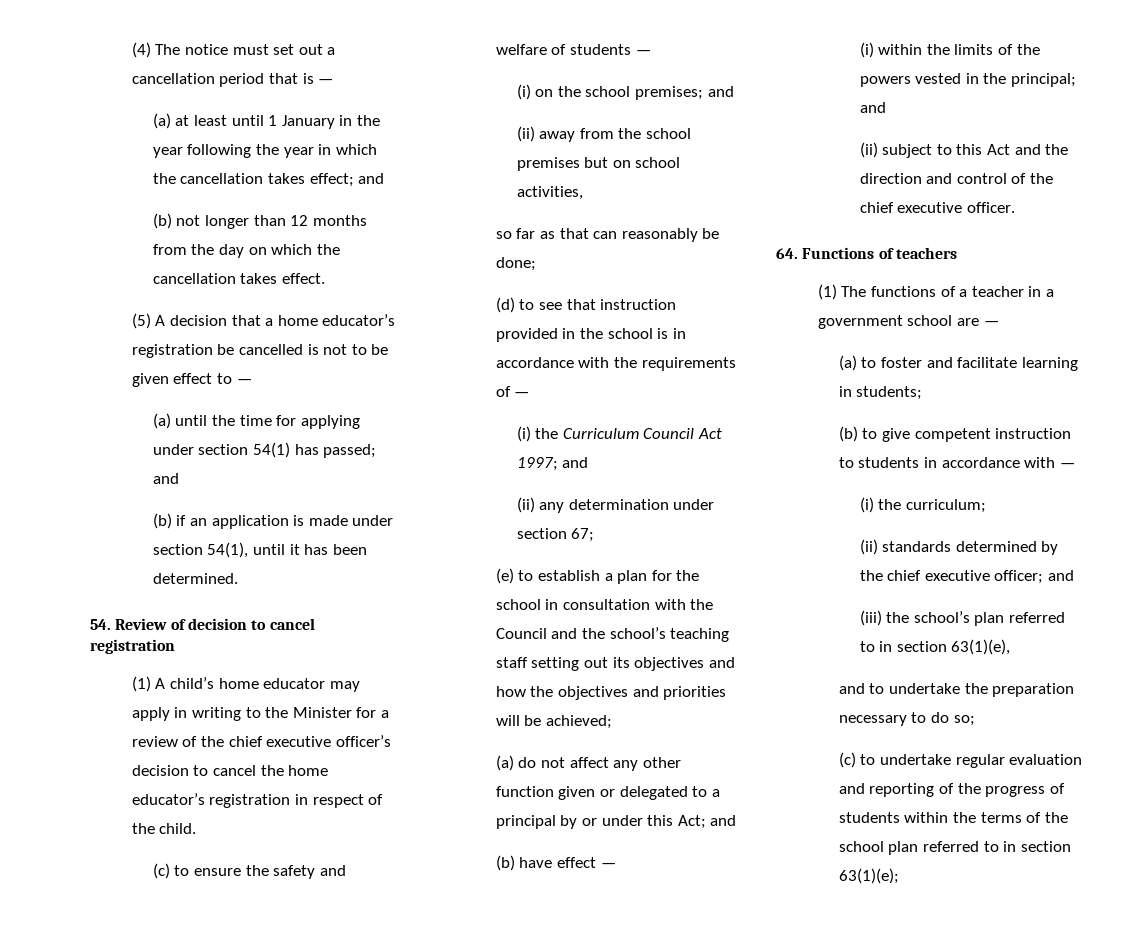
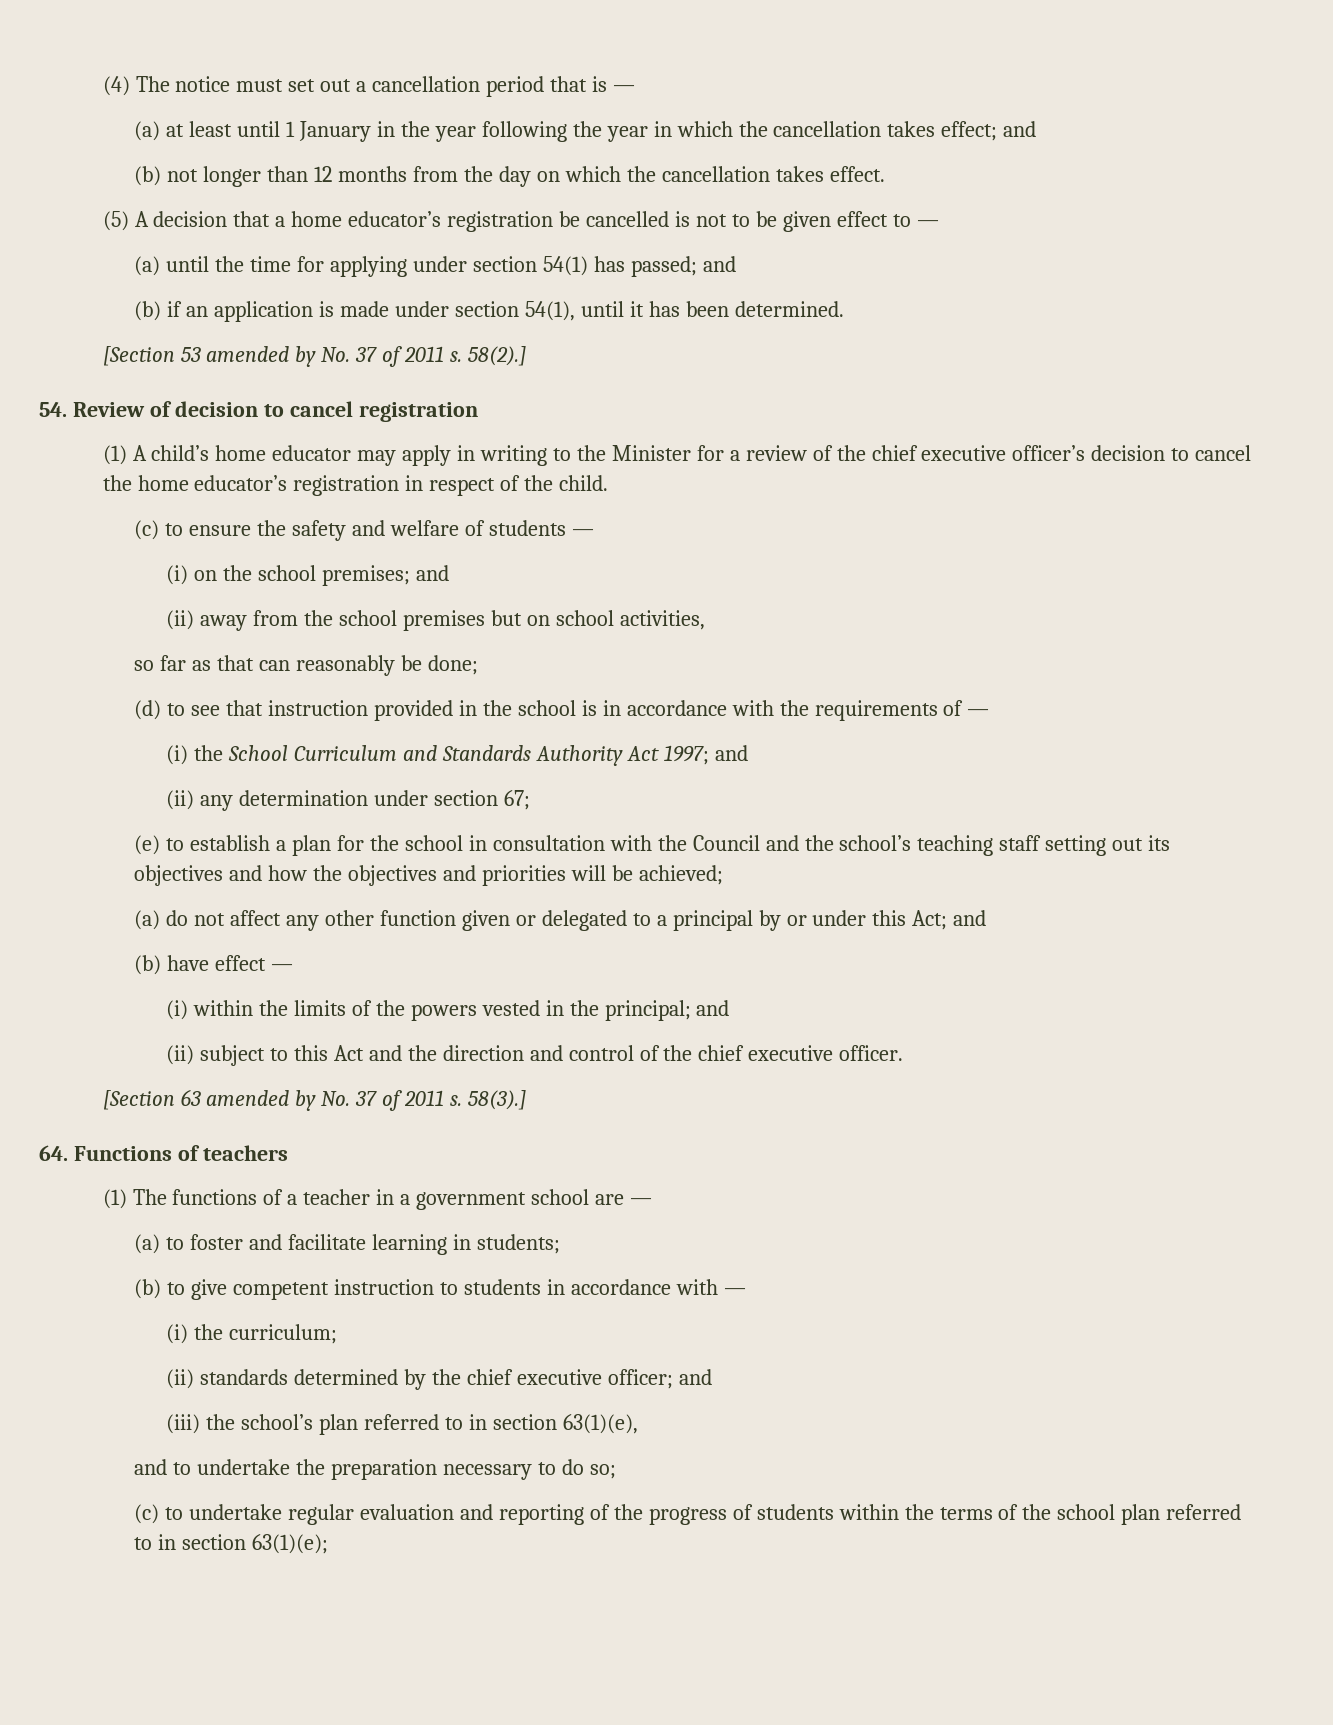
(238, 578) none -> [102,346,527,367] // [Section 53 amended by No. 37 of 2011 s. 58(2).]
[562,428,695,439] Curriculum Council -> [228,745,623,766] School Curriculum and Standards Authority
(1015, 207) none -> [102,1089,527,1111] // [Section 63 amended by No. 37 of 2011 s. 58(3).]

